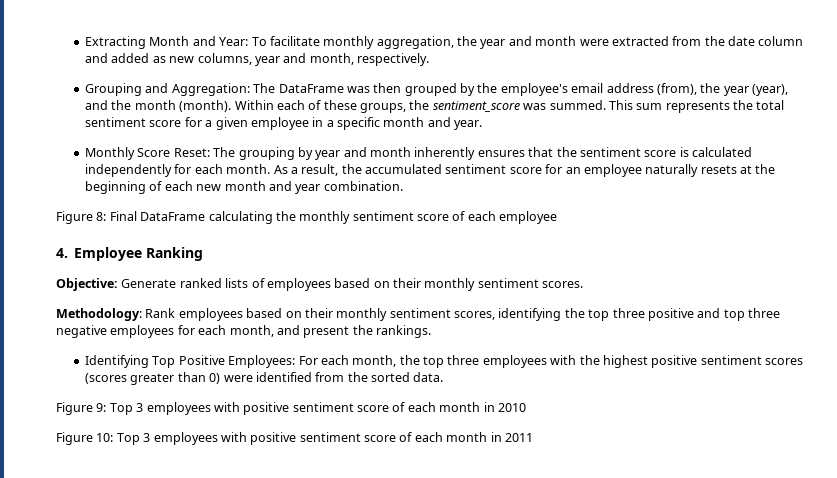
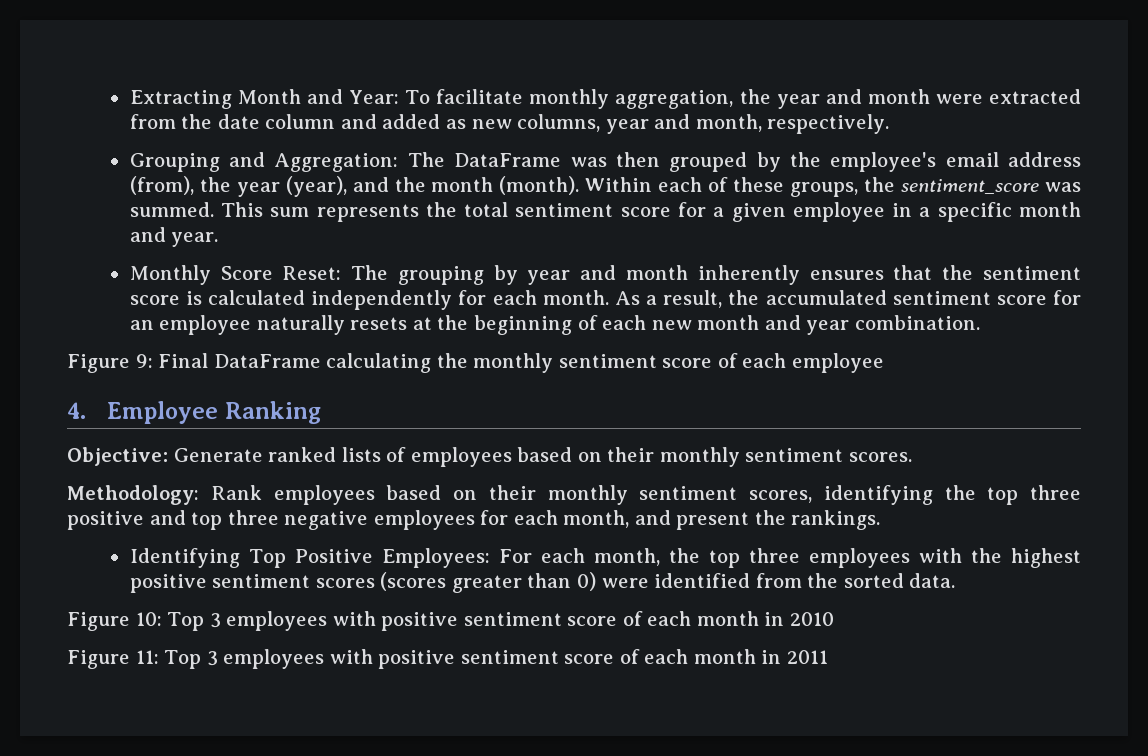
[96,212,107,221] 8: -> [135,354,153,368] 9:
[96,403,107,412] 9: -> [135,612,162,626] 10:
[96,433,114,442] 10: -> [135,650,159,664] 11:

